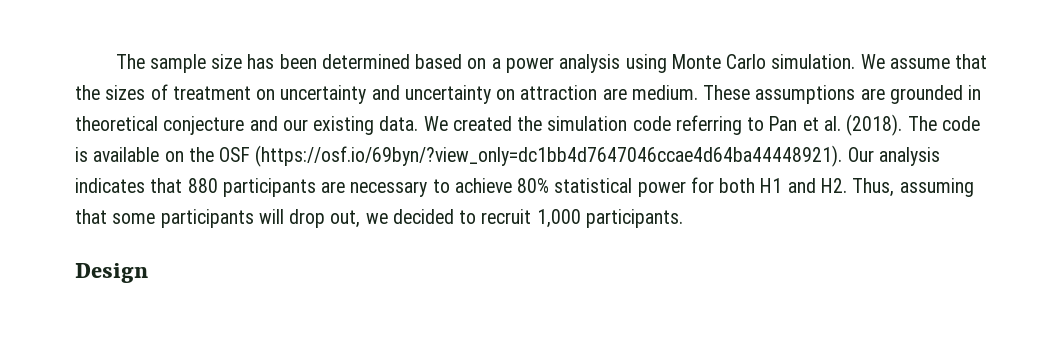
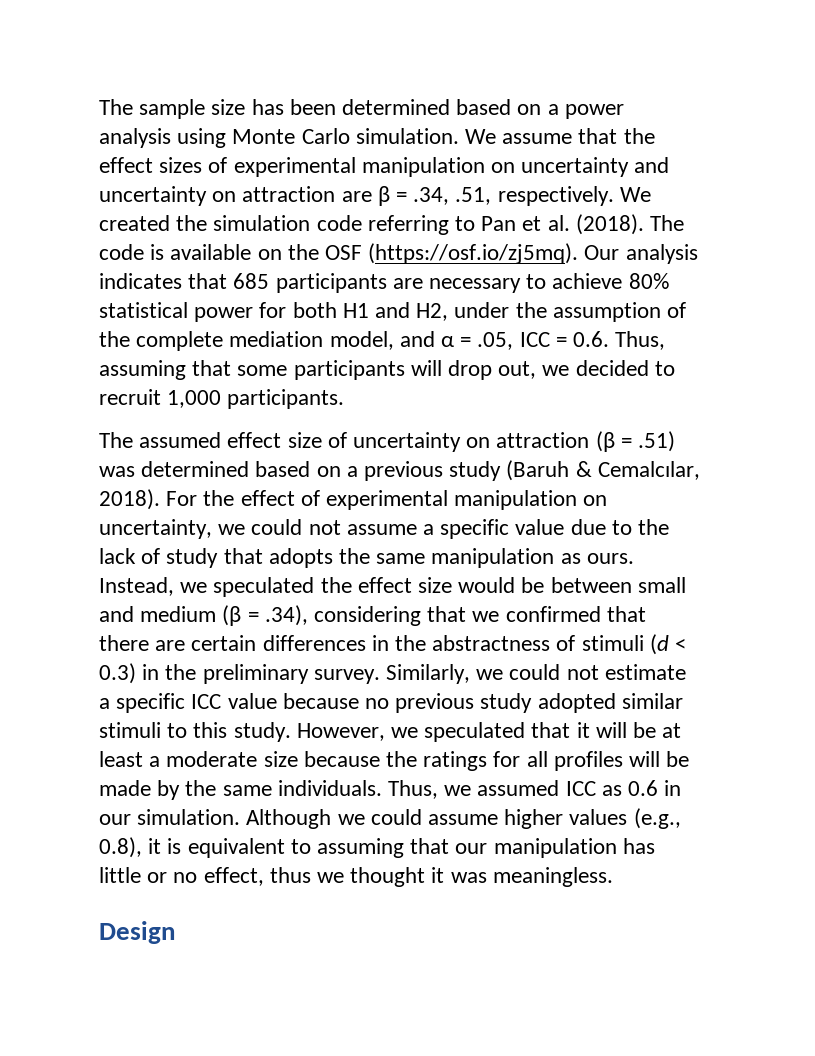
(100, 92) none -> [99,157,153,173] effect
[172,86,251,100] treatment -> [233,157,485,177] experimental manipulation
[631,85,982,104] [75,116,419,135] medium. These assumptions are grounded in theoretical conjecture and our existing data. -> [377,186,614,206] β = .34, .51, respectively.
[255,145,843,167] (https://osf.io/69byn/?view_only=dc1bb4d7647046ccae4d64ba44448921). -> [368,243,579,264] (https://osf.io/zj5mq).
[187,178,218,193] 880 -> [233,273,270,289] 685
[820,178,847,193] H2. -> [416,302,687,322] [99,331,610,351] H2, under the assumption of the complete mediation model, and α = .05, ICC = 0.6.
(683, 218) none -> [99,431,676,452] [99,460,700,481] [99,489,608,510] [99,519,670,539] [99,548,634,568] [99,577,686,597] [99,605,646,626] [99,634,687,655] [99,663,686,684] [99,693,683,713] [99,722,682,742] [99,751,690,771] [99,780,682,800] [99,808,681,829] [99,837,655,858] [99,867,613,887] // The assumed effect size of uncertainty on attraction (β = .51) was determined based on a previous study (Baruh & Cemalcılar, 2018). For the effect of experimental manipulation on uncertainty, we could not assume a specific value due to the lack of study that adopts the same manipulation as ours. Instead, we speculated the effect size would be between small and medium (β = .34), considering that we confirmed that there are certain differences in the abstractness of stimuli (d < 0.3) in the preliminary survey. Similarly, we could not estimate a specific ICC value because no previous study adopted similar stimuli to this study. However, we speculated that it will be at least a moderate size because the ratings for all profiles will be made by the same individuals. Thus, we assumed ICC as 0.6 in our simulation. Although we could assume higher values (e.g., 0.8), it is equivalent to assuming that our manipulation has little or no effect, thus we thought it was meaningless.

